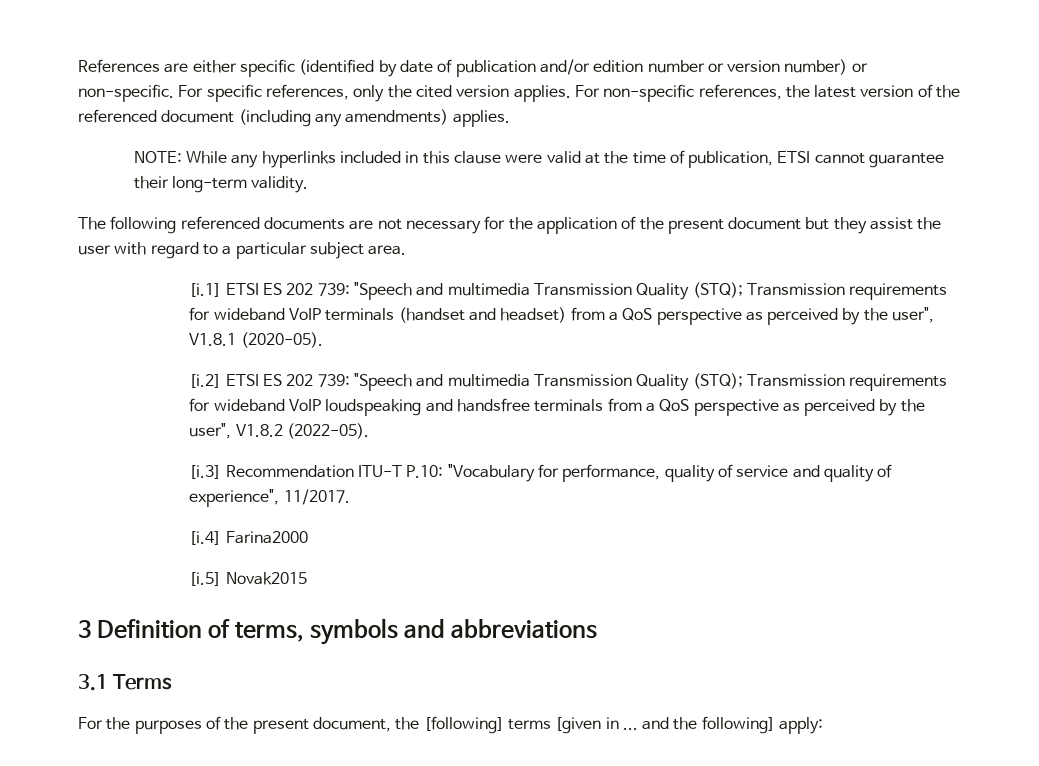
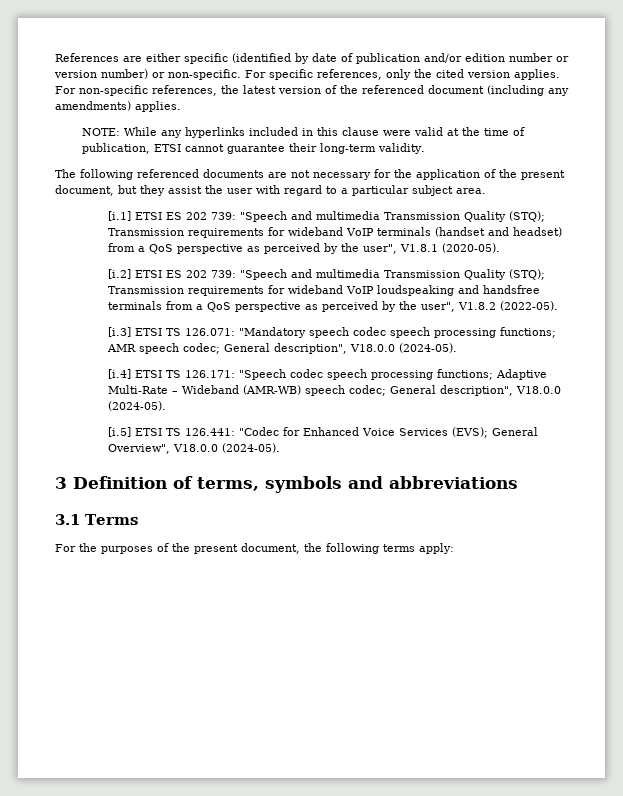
[728,217,802,230] document -> [55,185,114,196] document,
[225,464,893,482] [189,489,350,507] [189,531,308,545] [189,572,307,586] Recommendation ITU-T P.10: "Vocabulary for performance, quality of service and quality of experience", 11/2017. // [i.4] Farina2000 // [i.5] Novak2015 -> [135,327,557,338] [107,343,458,354] [108,369,548,380] [108,385,562,396] [108,401,167,411] [108,427,539,438] [108,443,281,454] ETSI TS 126.071: "Mandatory speech codec speech processing functions; AMR speech codec; General description", V18.0.0 (2024-05). // [i.4] ETSI TS 126.171: "Speech codec speech processing functions; Adaptive Multi-Rate – Wideband (AMR-WB) speech codec; General description", V18.0.0 (2024-05). // [i.5] ETSI TS 126.441: "Codec for Enhanced Voice Services (EVS); General Overview", V18.0.0 (2024-05).
[423,716,775,734] [following] terms [given in ... and the following] -> [326,543,415,554] following terms

